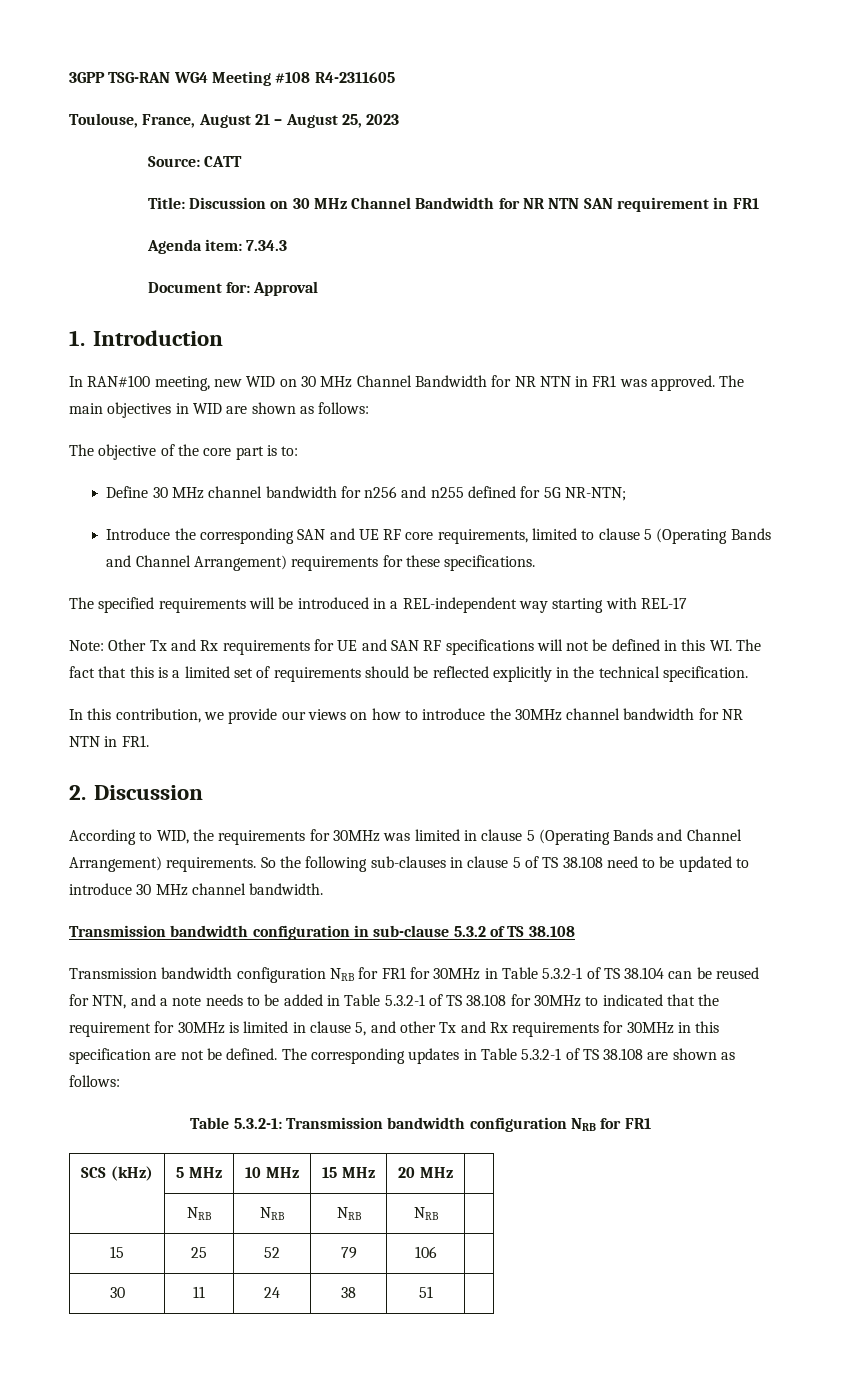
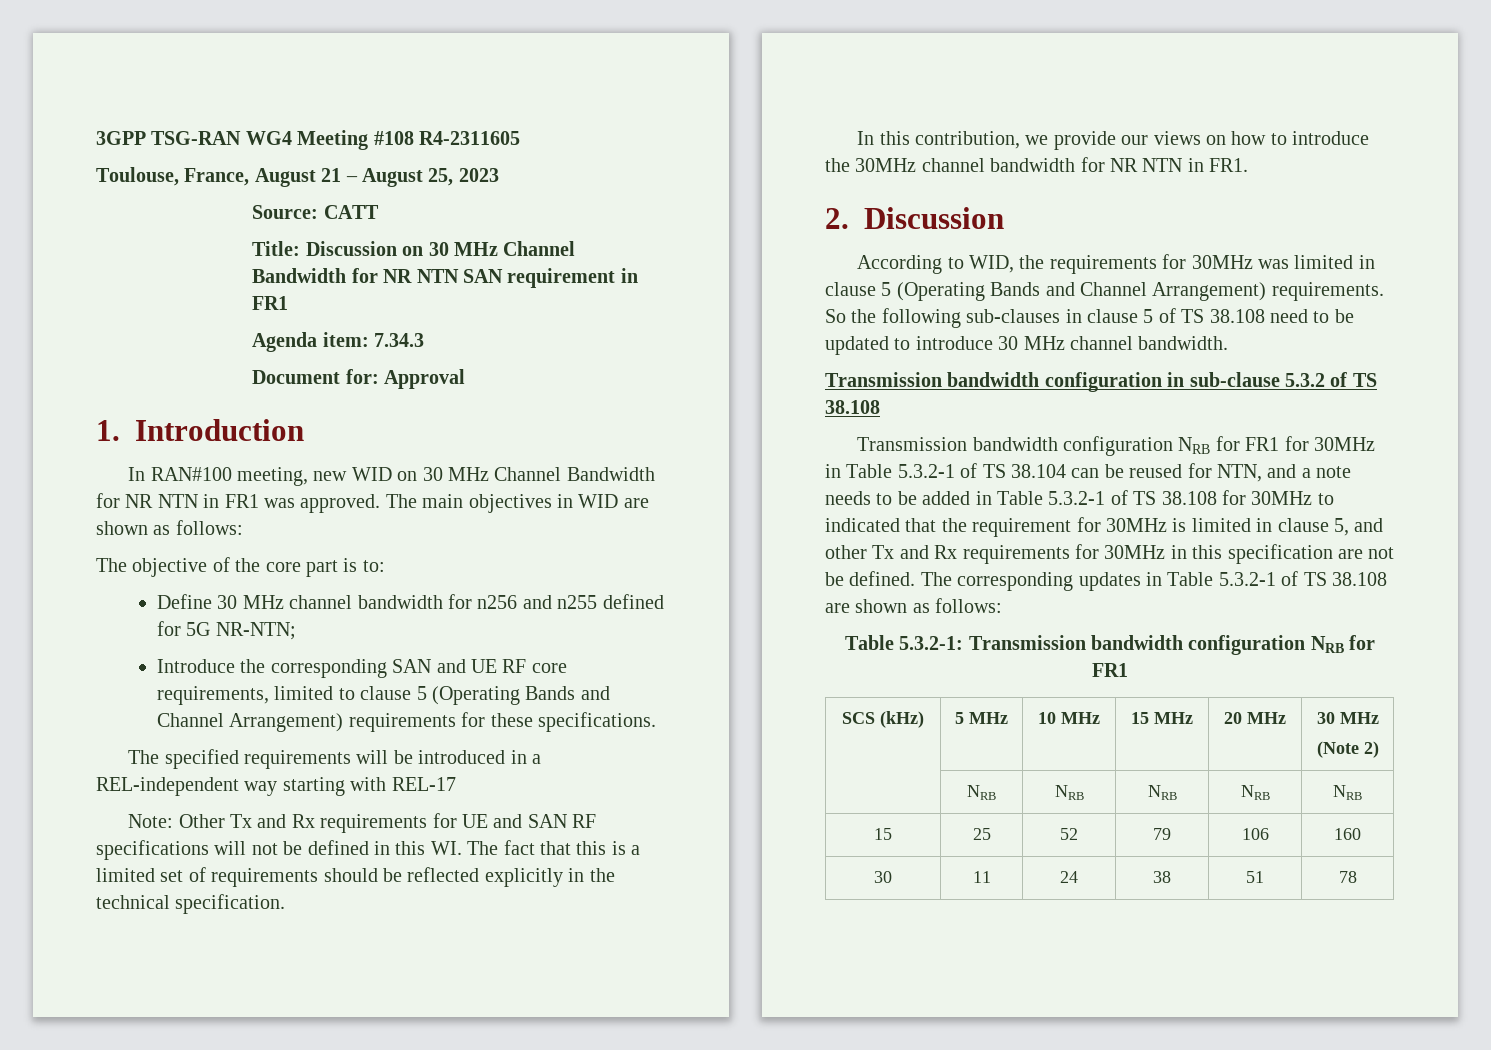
(453, 1172) none -> [1316,712,1379,724] [1316,741,1379,758] 30 MHz // (Note 2)
(439, 1213) none -> [1333,785,1362,800] NRB
(437, 1252) none -> [1334,828,1361,840] 160
(433, 1292) none -> [1338,871,1357,883] 78

